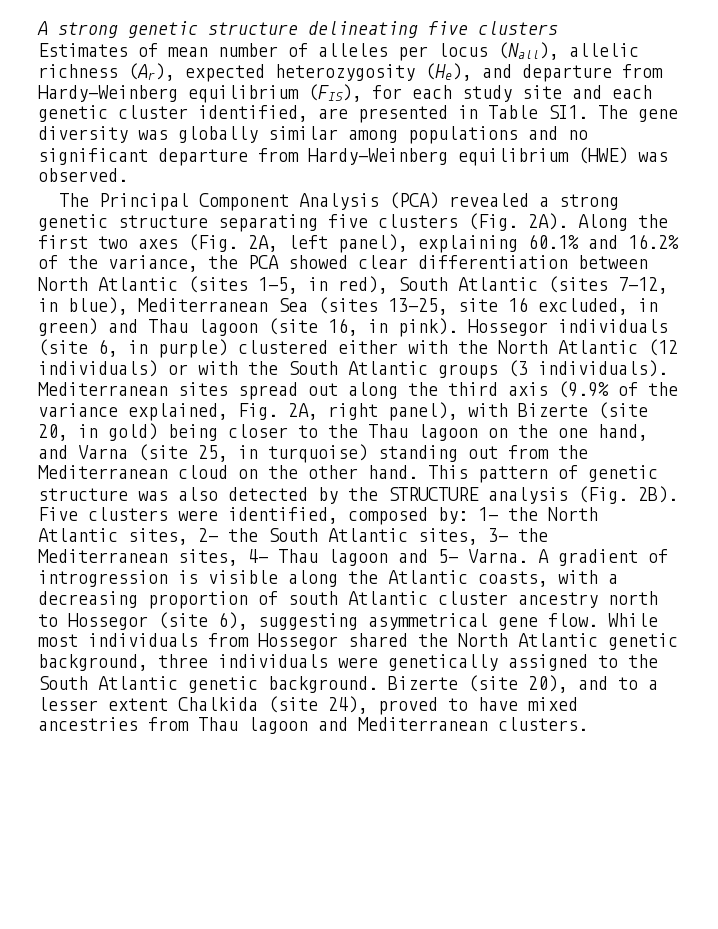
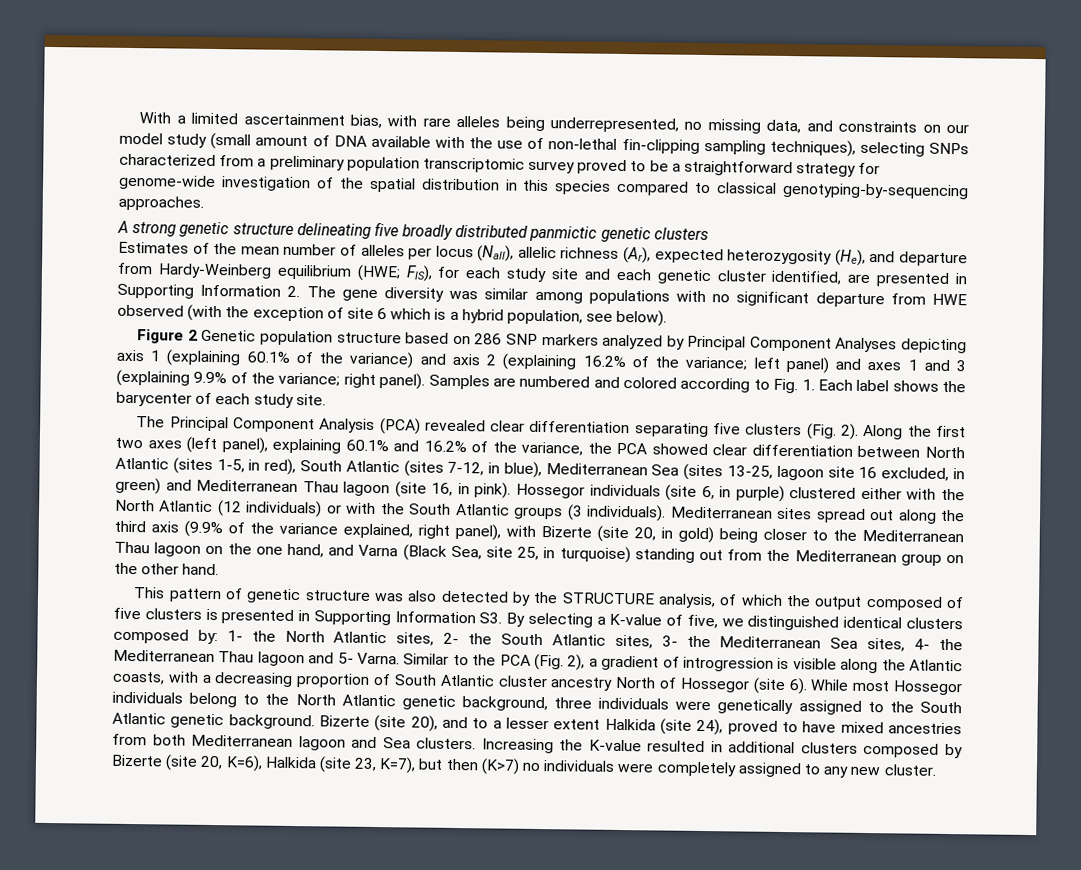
(37, 28) none -> [139,112,969,134] [119,132,969,157] [119,153,881,177] [118,174,969,200] [118,195,204,211] With a limited ascertainment bias, with rare alleles being underrepresented, no missing data, and constraints on our model study (small amount of DNA available with the use of non-lethal fin-clipping sampling techniques), selecting SNPs characterized from a preliminary population transcriptomic survey proved to be a straightforward strategy for genome-wide investigation of the spatial distribution in this species compared to classical genotyping-by-sequencing approaches. //
(468, 28) none -> [402,224,651,243] broadly distributed panmictic genetic
(158, 50) none -> [213,242,238,255] the
[308,84,362,102] (FIS), -> [356,264,433,282] (HWE; FIS),
[488,105,588,119] Table SI1. -> [117,283,301,299] Supporting Information 2.
[178,126,258,143] globally -> (479, 295) none
[528,126,558,140] and -> [676,290,706,303] with
[308,147,668,166] [38,168,128,182] Hardy-Weinberg equilibrium (HWE) was observed. -> [932,293,968,306] [117,304,668,327] [137,329,968,354] [116,349,966,374] [116,369,966,394] [116,391,326,408] HWE observed (with the exception of site 6 which is a hybrid population, see below). // Figure 2 Genetic population structure based on 286 SNP markers analyzed by Principal Component Analyses depicting axis 1 (explaining 60.1% of the variance) and axis 2 (explaining 16.2% of the variance; left panel) and axes 1 and 3 (explaining 9.9% of the variance; right panel). Samples are numbered and colored according to Fig. 1. Each label shows the barycenter of each study site.
[538,194,619,210] [38,214,208,231] a strong genetic structure -> [490,420,631,434] clear differentiation
[528,213,568,230] 2A). -> [840,423,860,440] 2).
[188,234,328,252] (Fig. 2A, left -> [186,436,218,454] (left
(448, 306) none -> [776,465,824,481] lagoon
(138, 326) none -> [196,479,299,493] Mediterranean
[238,403,318,420] Fig. 2A, -> (413, 531) none
(358, 431) none -> [862,529,964,543] Mediterranean
[138,444,188,461] (site -> [402,544,513,561] (Black Sea, site
[178,465,228,479] cloud -> [900,553,942,566] group
(418, 472) none -> (220, 569) //
[488,486,678,504] [38,507,338,524] analysis (Fig. 2B). Five clusters were identified, -> [657,593,964,611] [113,607,963,631] analysis, of which the output composed of five clusters is presented in Supporting Information S3. By selecting a K-value of five, we distinguished identical clusters
(168, 556) none -> [830,637,859,649] Sea
(268, 556) none -> [939,638,964,651] [113,649,215,663] the Mediterranean
[538,549,549,563] A -> [403,653,598,671] Similar to the PCA (Fig. 2), a
[288,591,338,605] south -> [393,674,437,686] South
[608,591,658,605] [38,612,658,630] [38,633,408,650] north to Hossegor (site 6), suggesting asymmetrical gene flow. While most individuals from Hossegor shared -> [615,676,964,696] [112,691,260,708] North of Hossegor (site 6). While most Hossegor individuals belong to
[178,697,258,711] Chalkida -> [604,718,656,731] Halkida
[198,717,588,734] Thau lagoon and Mediterranean clusters. -> [152,734,963,759] [111,754,936,778] both Mediterranean lagoon and Sea clusters. Increasing the K-value resulted in additional clusters composed by Bizerte (site 20, K=6), Halkida (site 23, K=7), but then (K>7) no individuals were completely assigned to any new cluster.

